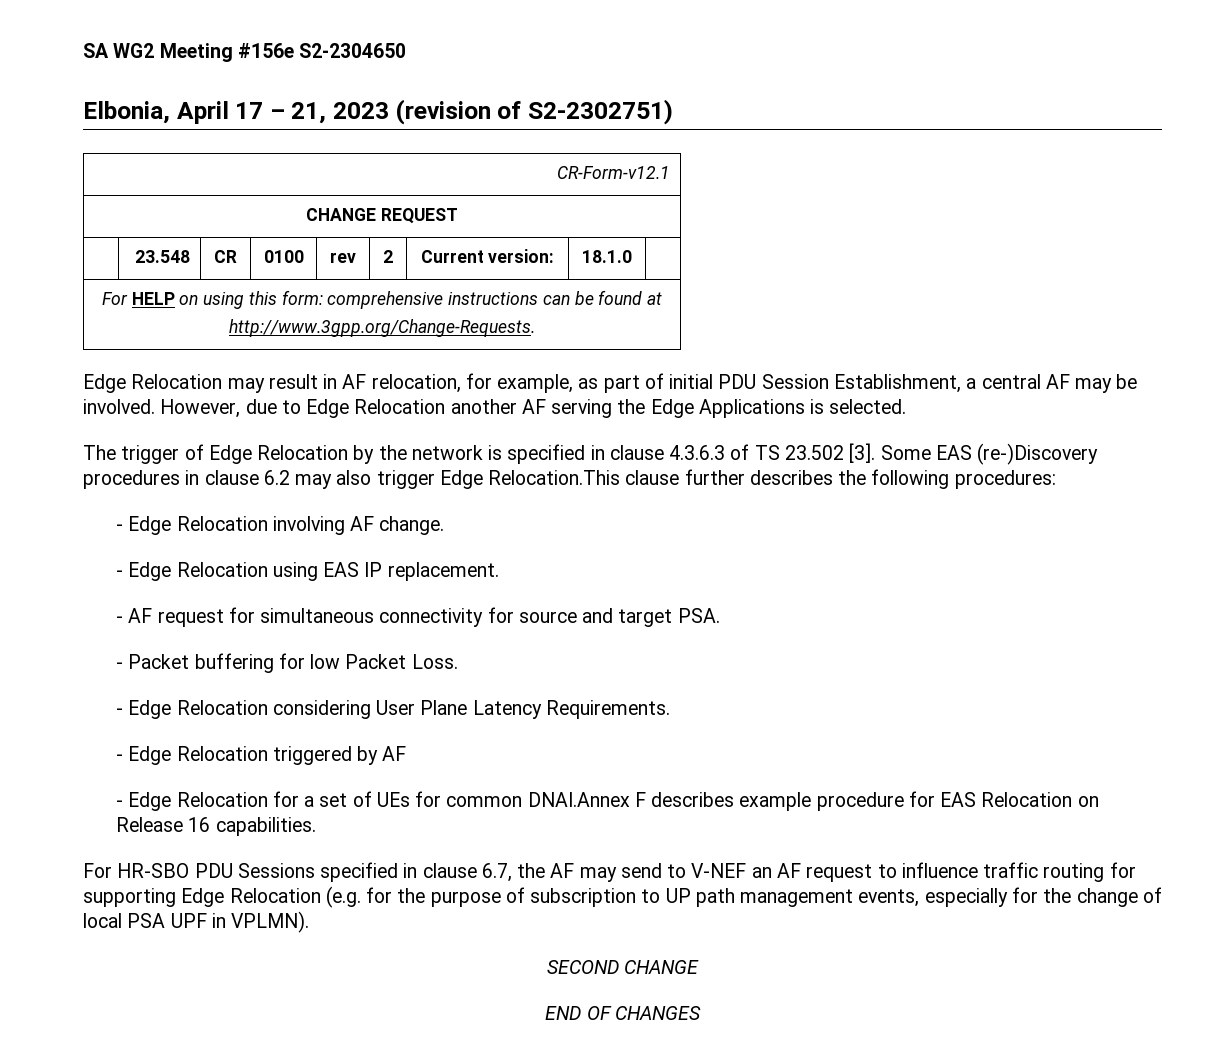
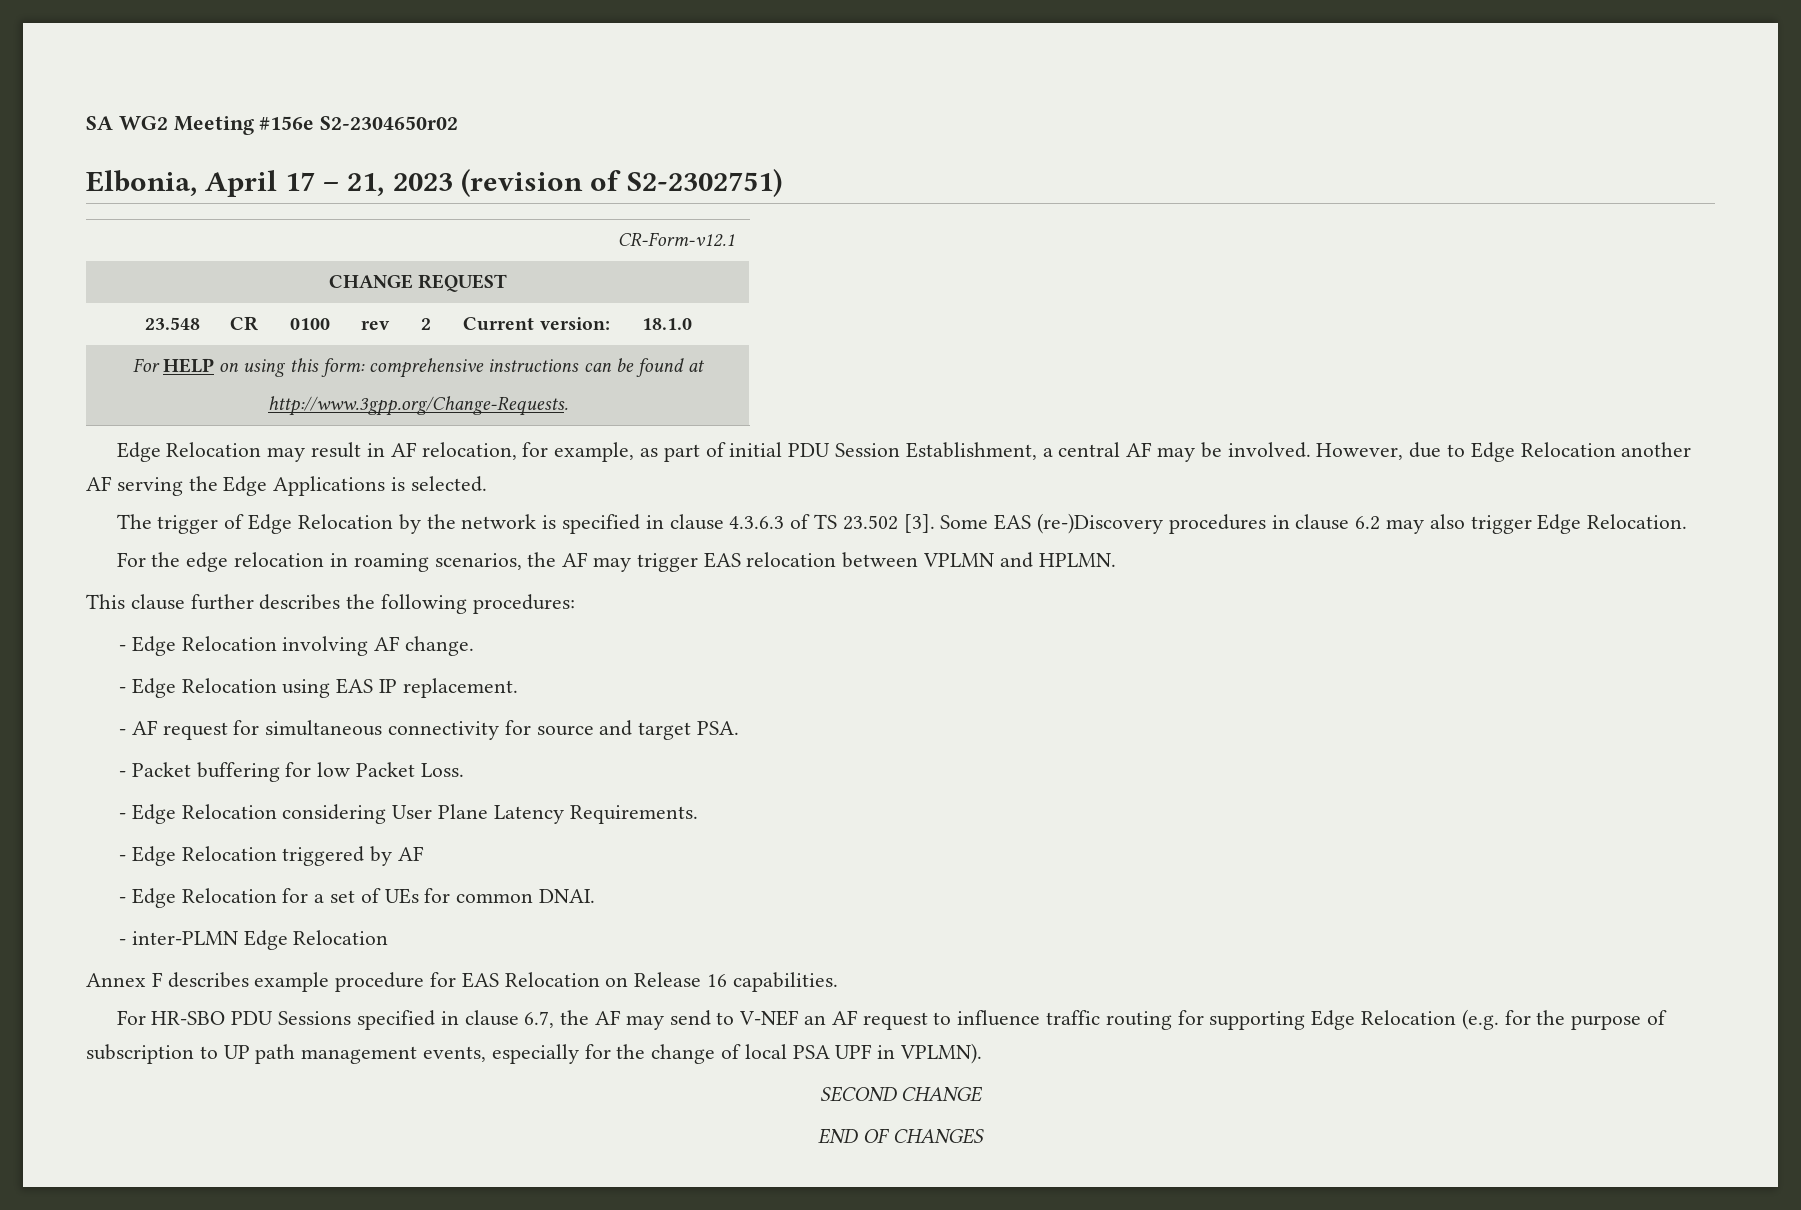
[299,43,407,58] S2-2304650 -> [320,116,459,130] S2-2304650r02
[488,470,621,485] Relocation.This -> [1587,514,1688,529] [116,552,1116,572] [86,594,125,609] Relocation. // For the edge relocation in roaming scenarios, the AF may trigger EAS relocation between VPLMN and HPLMN. // This
[527,792,630,807] DNAI.Annex -> [539,889,596,903] [118,930,389,950] [86,973,146,987] DNAI. // - inter-PLMN Edge Relocation // Annex

